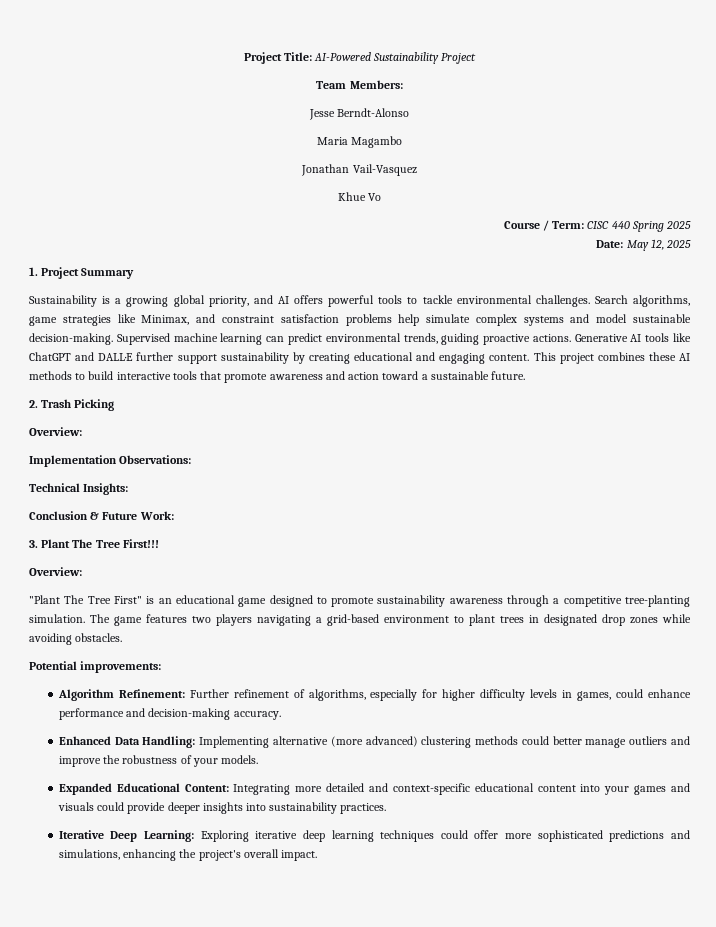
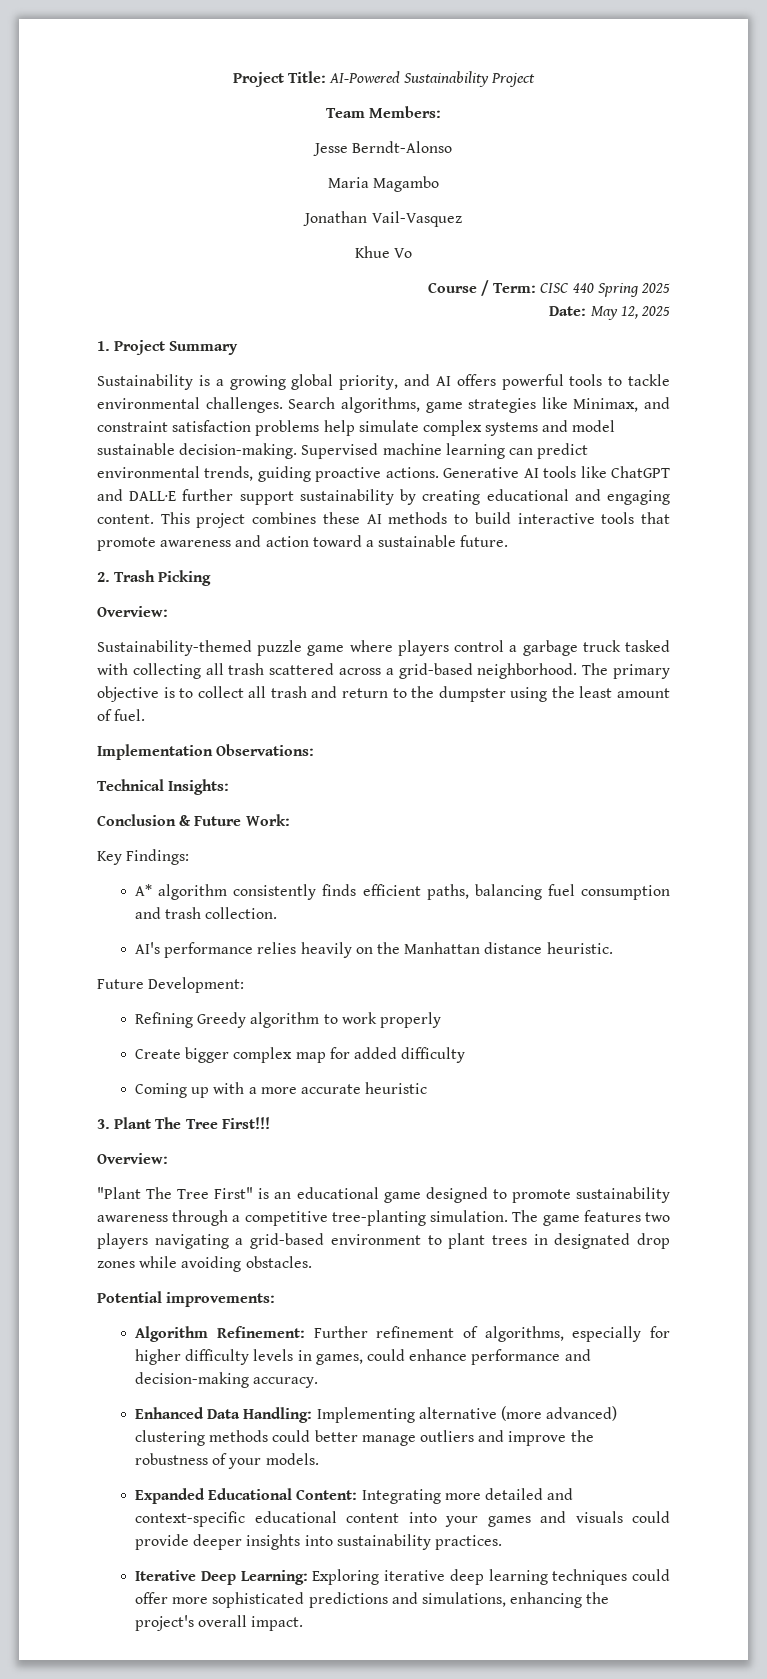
(82, 431) none -> [97,640,670,656] [97,663,670,679] [97,686,670,702] [97,709,146,721] // Sustainability-themed puzzle game where players control a garbage truck tasked with collecting all trash scattered across a grid-based neighborhood. The primary objective is to collect all trash and return to the dumpster using the least amount of fuel.
(174, 515) none -> [97,849,190,865] [135,884,670,900] [135,907,278,919] [135,942,613,958] [97,977,245,993] [135,1012,442,1028] [135,1047,466,1063] [135,1082,428,1098] // Key Findings: // A* algorithm consistently finds efficient paths, balancing fuel consumption and trash collection. // AI's performance relies heavily on the Manhattan distance heuristic. // Future Development: // Refining Greedy algorithm to work properly // Create bigger complex map for added difficulty // Coming up with a more accurate heuristic

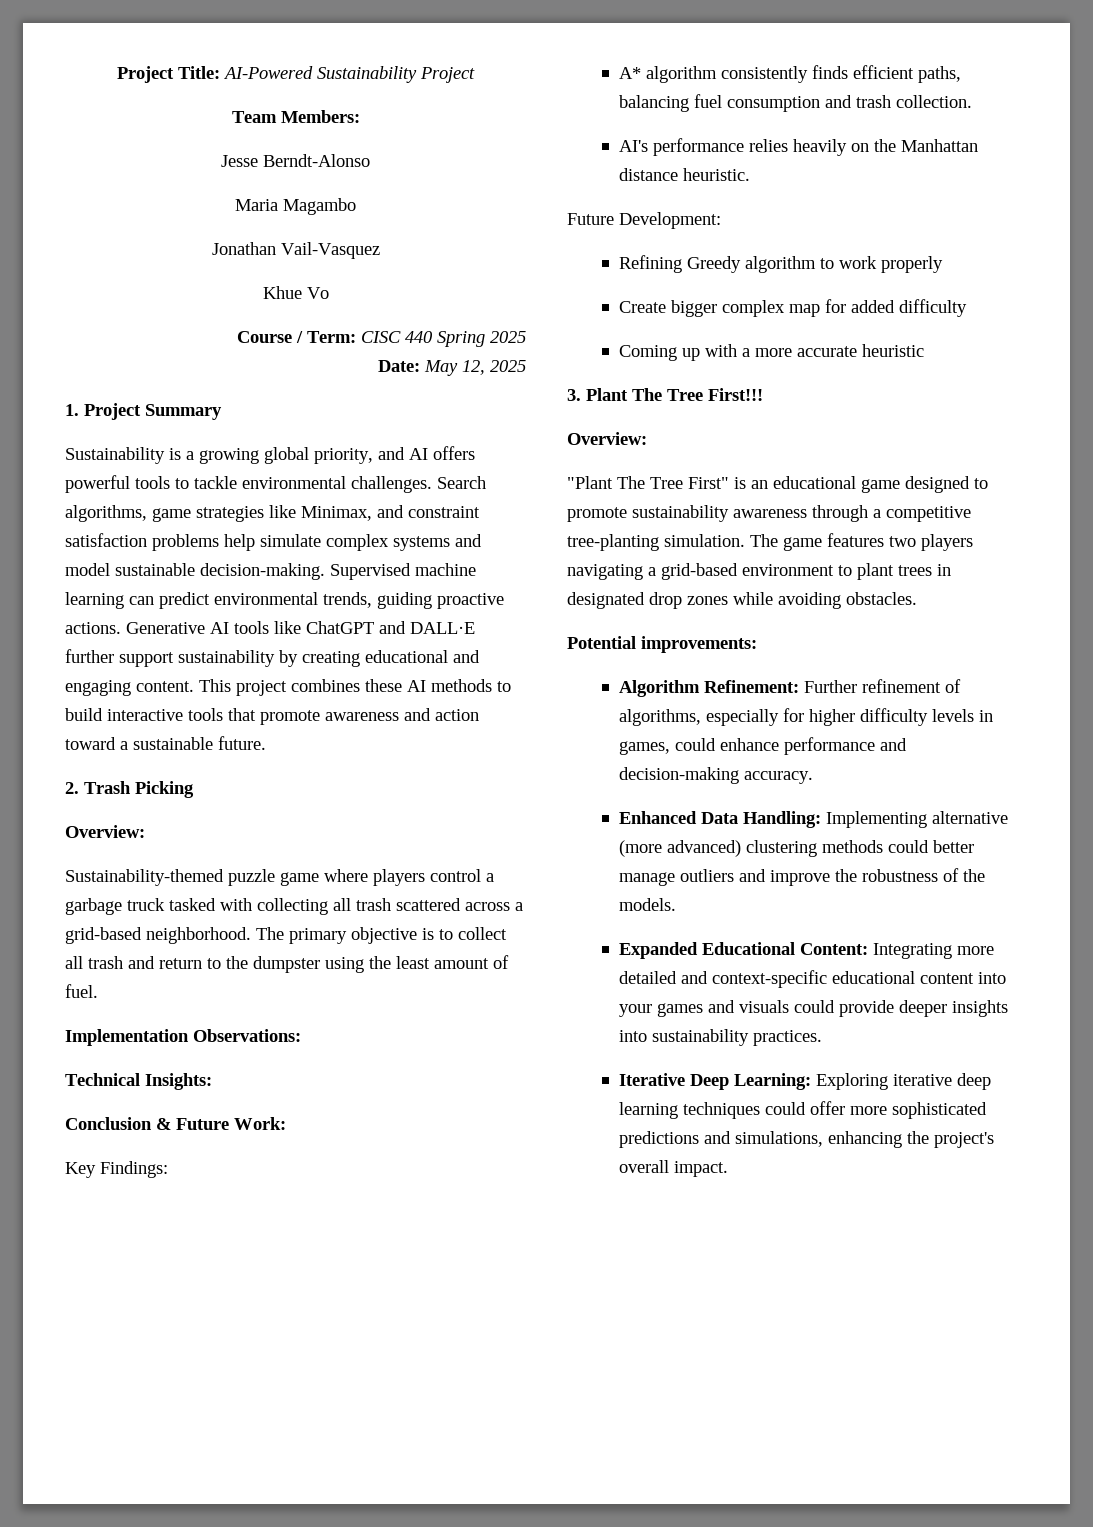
[228,1458,262,1469] your -> [962,869,985,882] the

